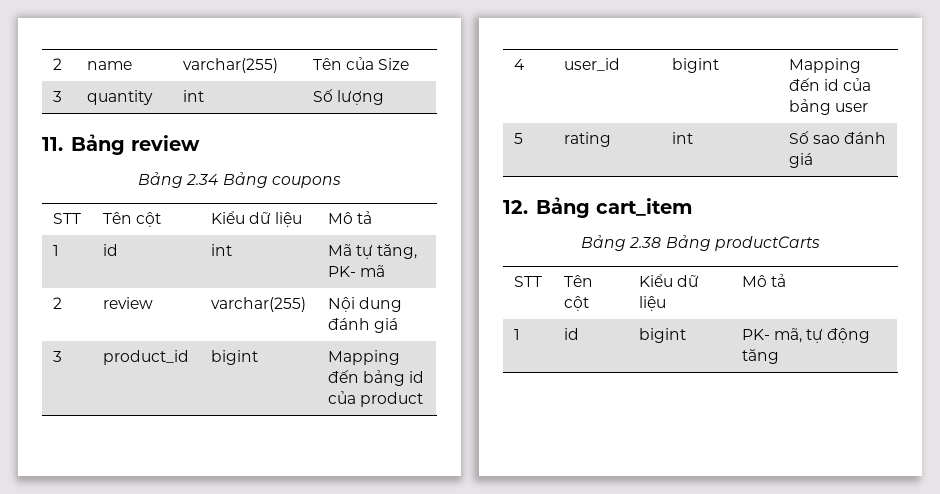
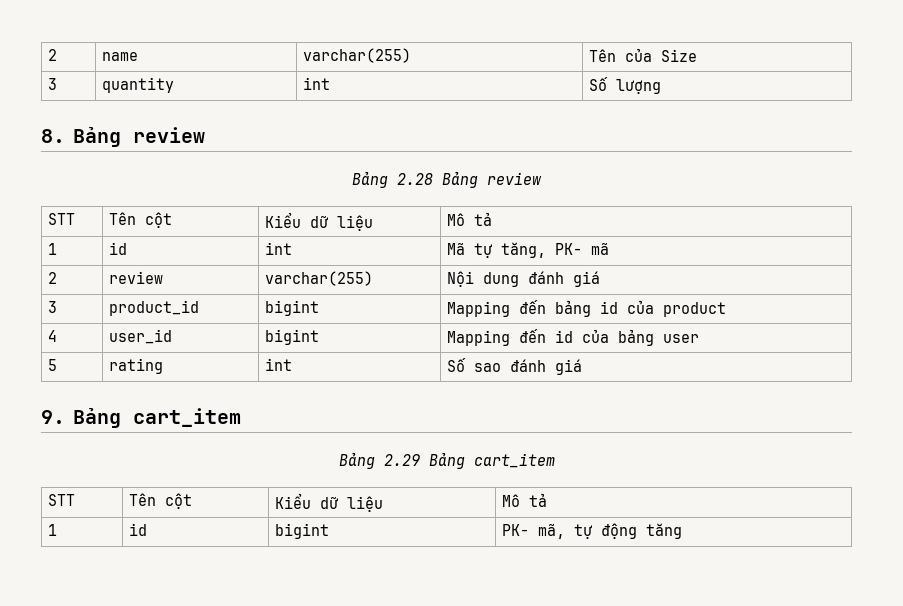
[42,137,63,151] 11. -> [41,129,65,143] 8.
[186,172,341,188] 2.34 Bảng coupons -> [397,171,542,188] 2.28 Bảng review
[503,200,528,214] 12. -> [41,410,65,424] 9.
[629,235,820,251] 2.38 Bảng productCarts -> [383,452,555,469] 2.29 Bảng cart_item

